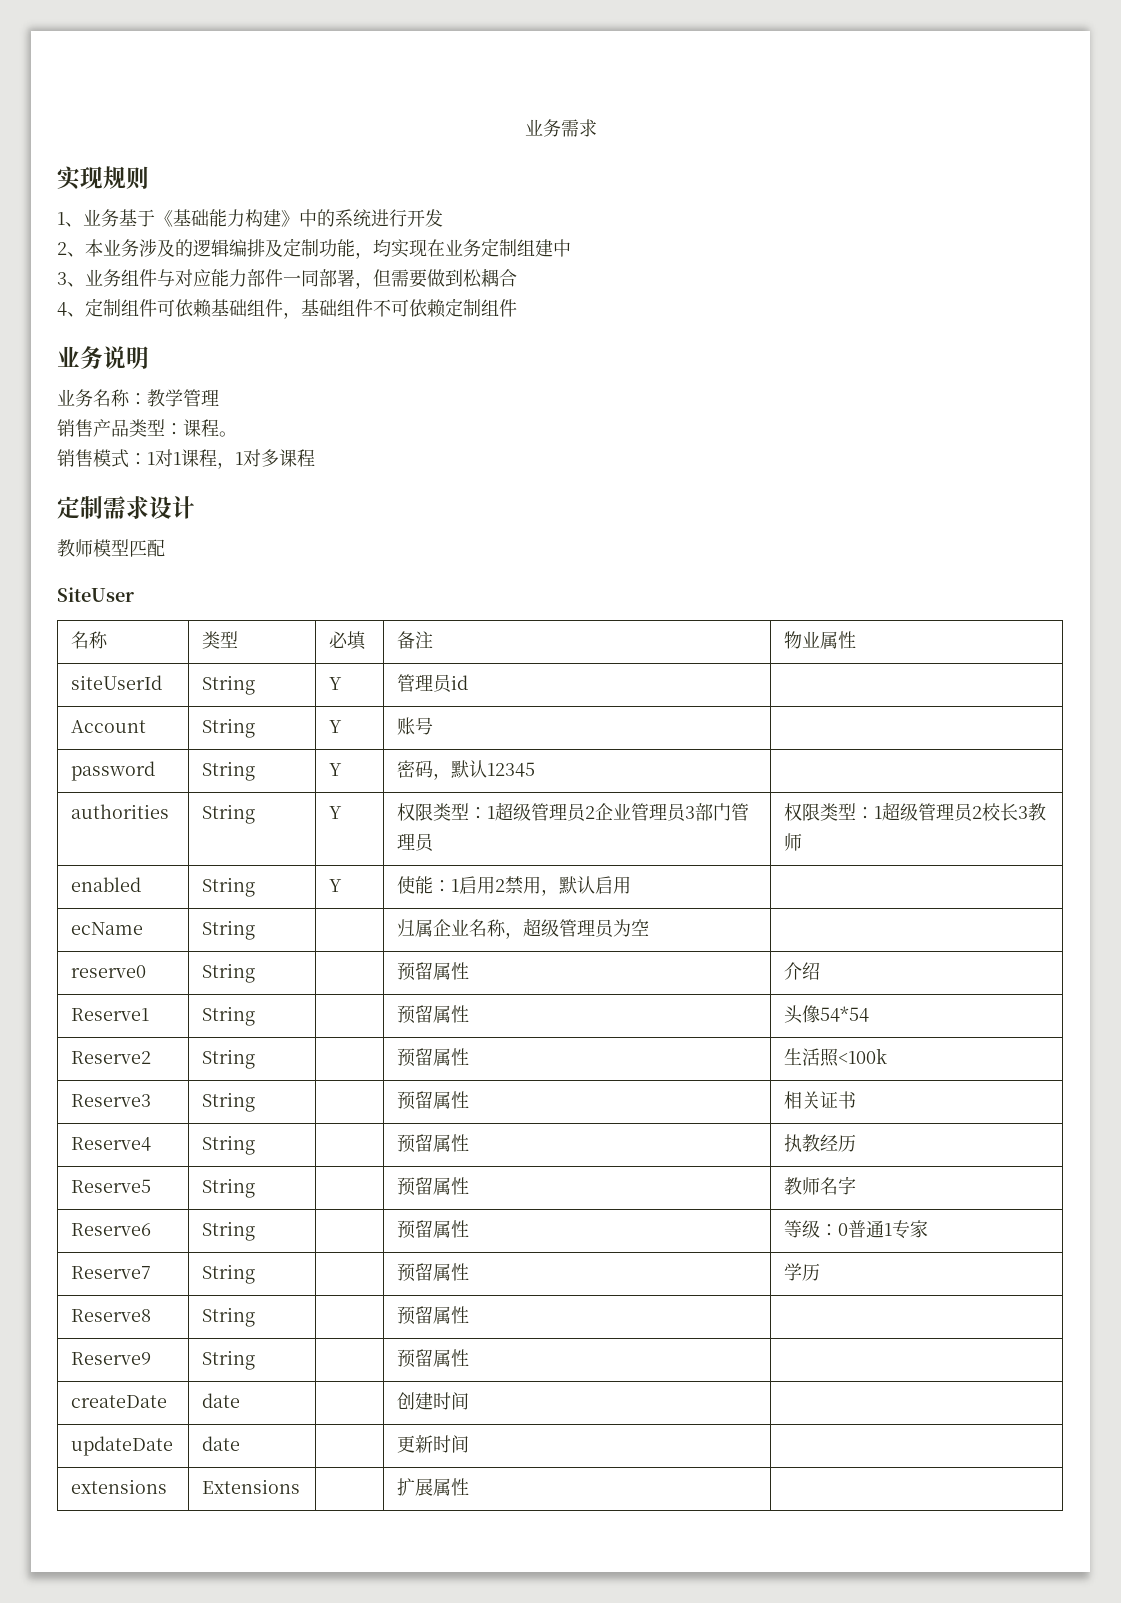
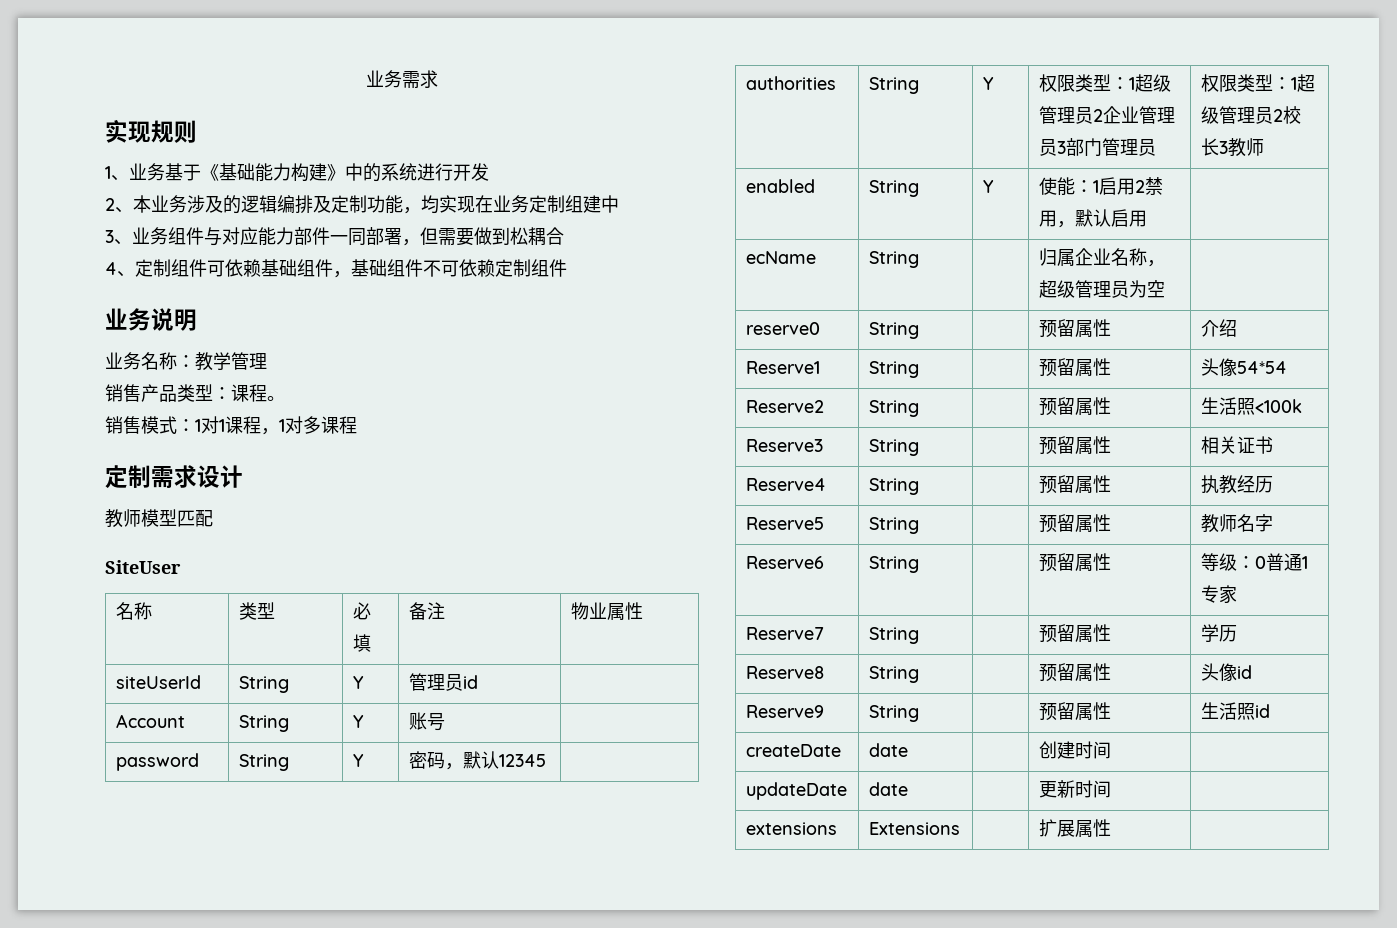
(470, 1315) none -> [1200,663,1252,681] 头像id
(470, 1358) none -> [1200,702,1270,720] 生活照id

